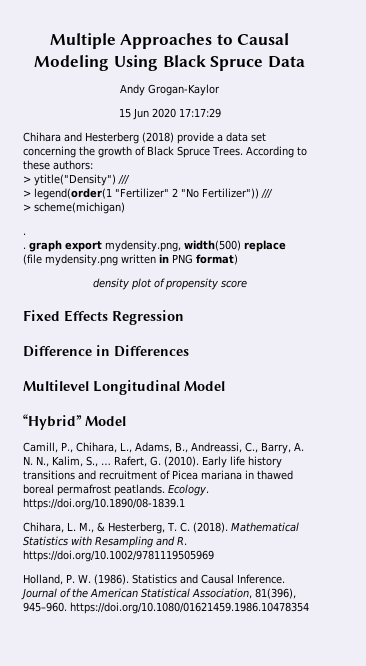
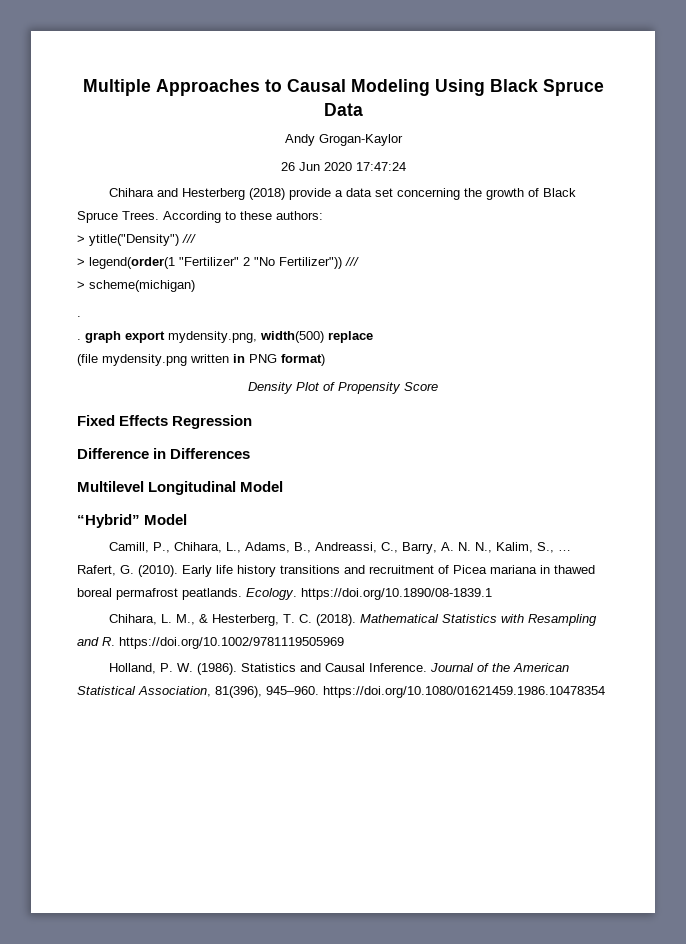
[118,108,131,118] 15 -> [280,162,295,171] 26
[178,108,221,118] 17:17:29 -> [355,162,406,171] 17:47:24
[92,278,247,290] density plot of propensity score -> [248,382,438,394] Density Plot of Propensity Score

